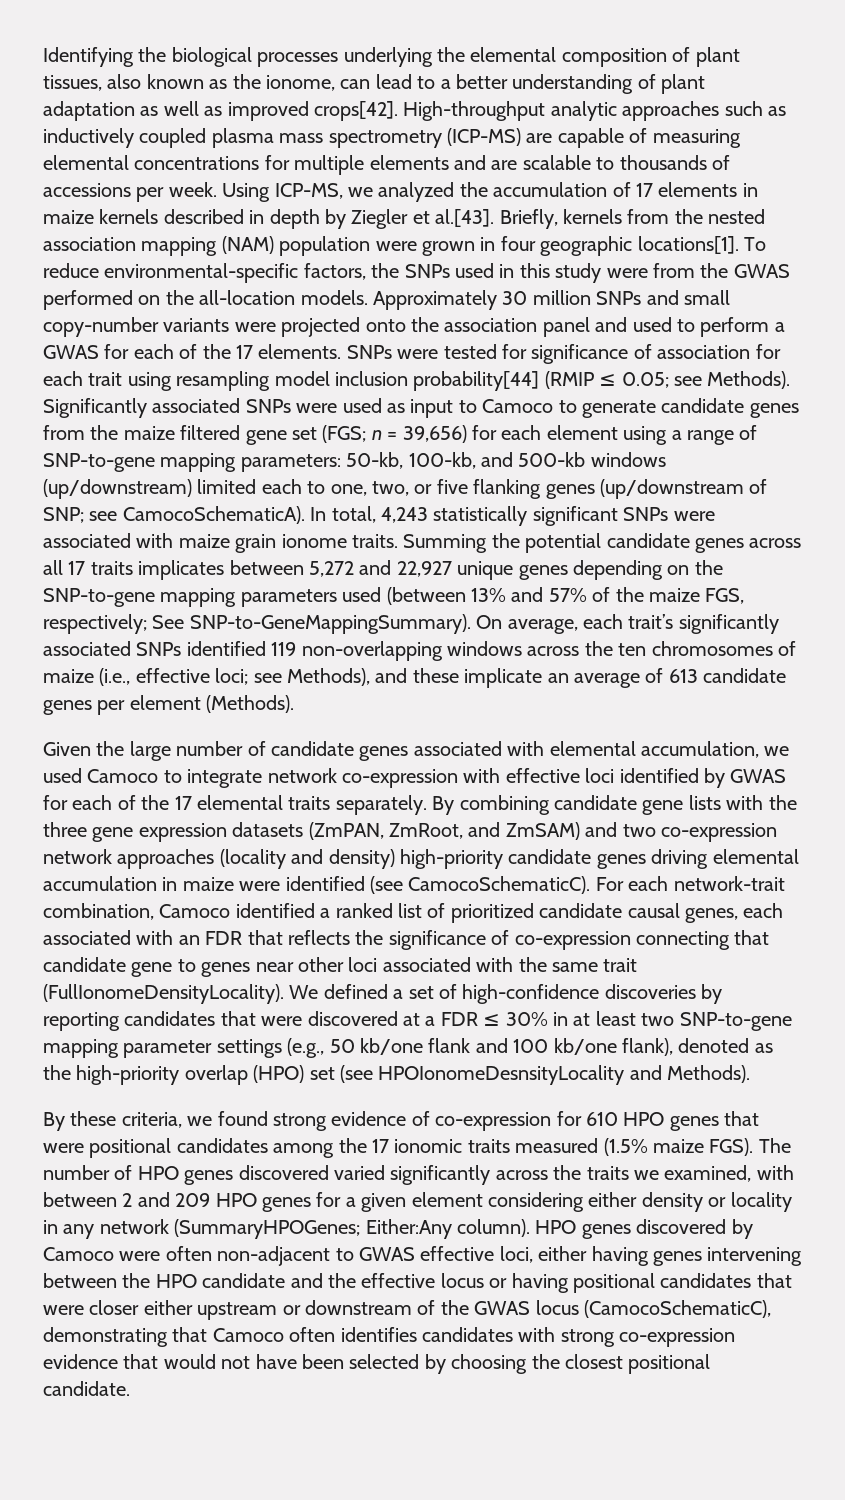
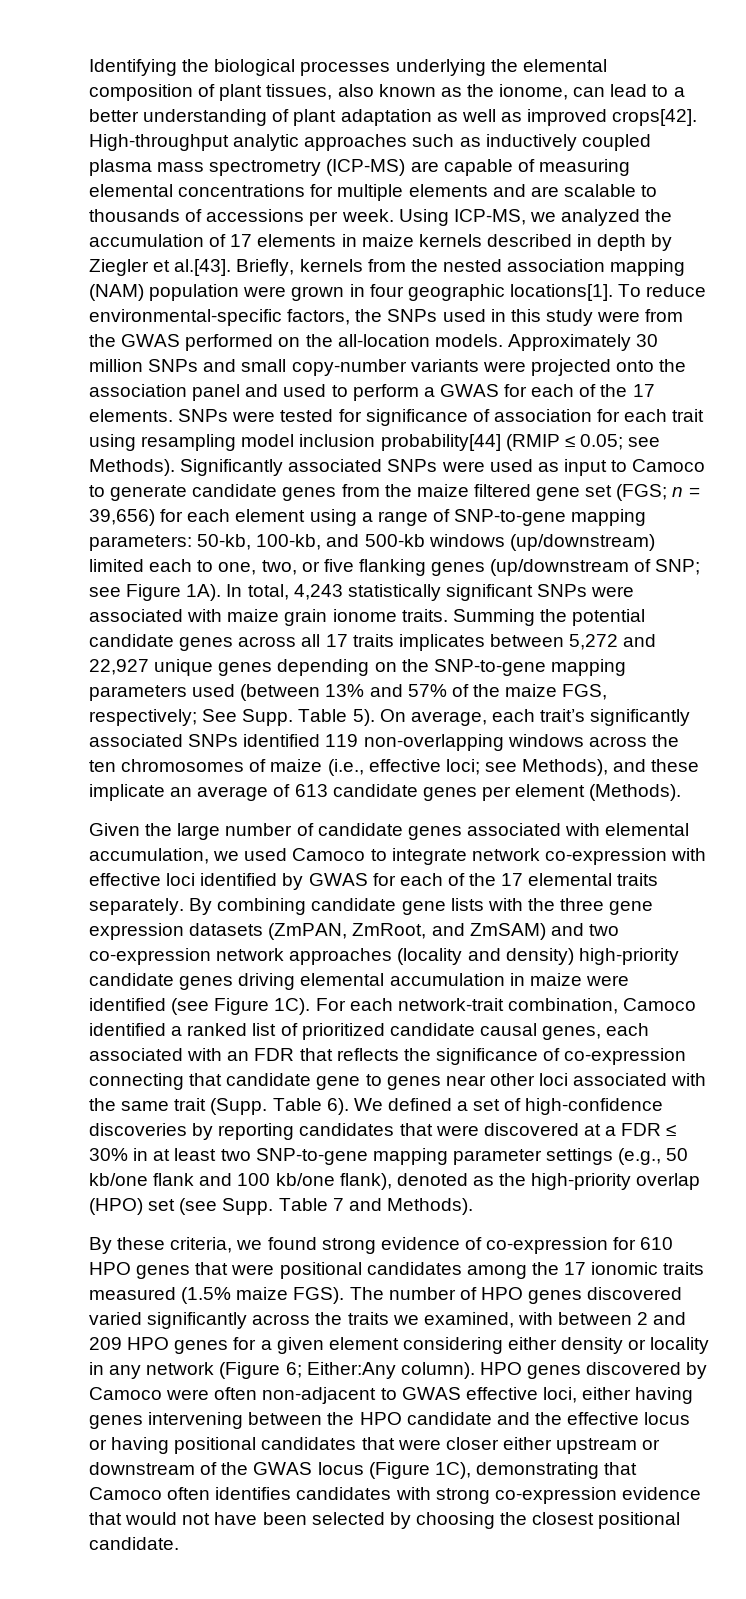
[122,506,305,524] CamocoSchematicA). -> [126,584,222,601] Figure 1A).
[189,614,471,634] SNP-to-GeneMappingSummary). -> [242,709,375,726] Supp. Table 5).
[408,876,591,894] CamocoSchematicC). -> [214,998,311,1015] Figure 1C).
[43,984,284,1004] (FullIonomeDensityLocality). -> [210,1098,349,1115] (Supp. Table 6).
[378,1065,625,1085] HPOIonomeDesnsityLocality -> [222,1198,344,1215] Supp. Table 7
[174,1219,361,1239] (SummaryHPOGenes; -> [219,1362,302,1379] (Figure 6;
[583,1300,771,1318] (CamocoSchematicC), -> [368,1462,471,1479] (Figure 1C),

